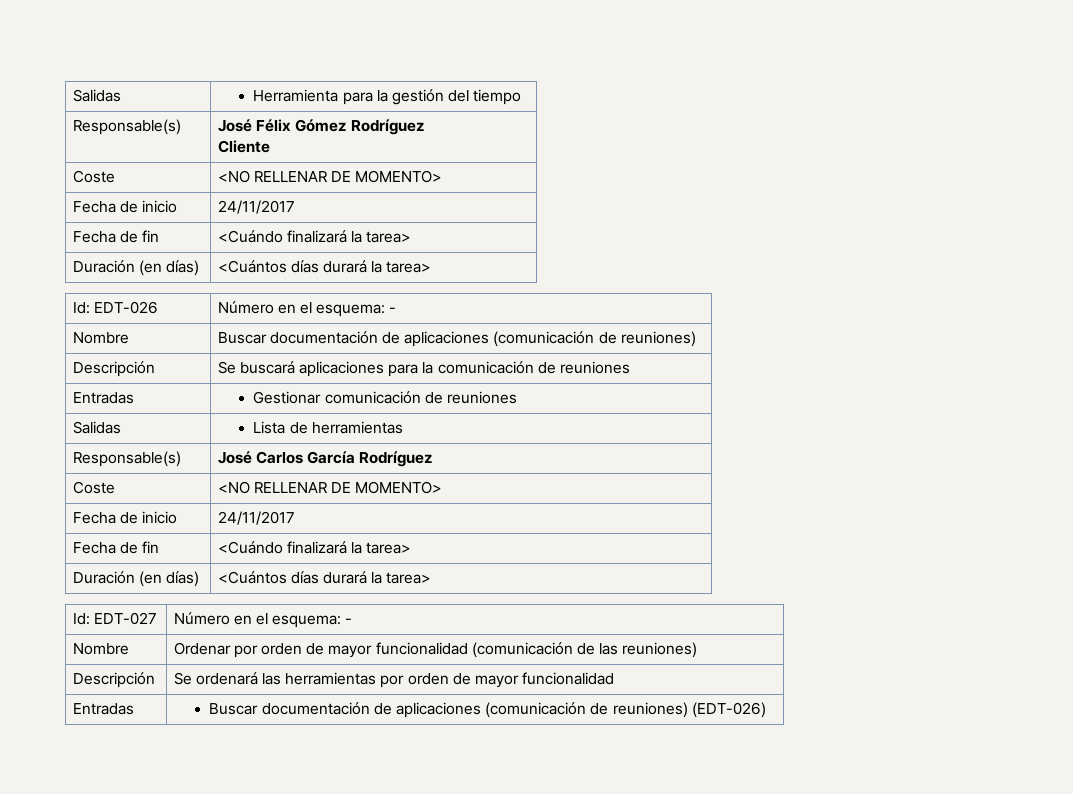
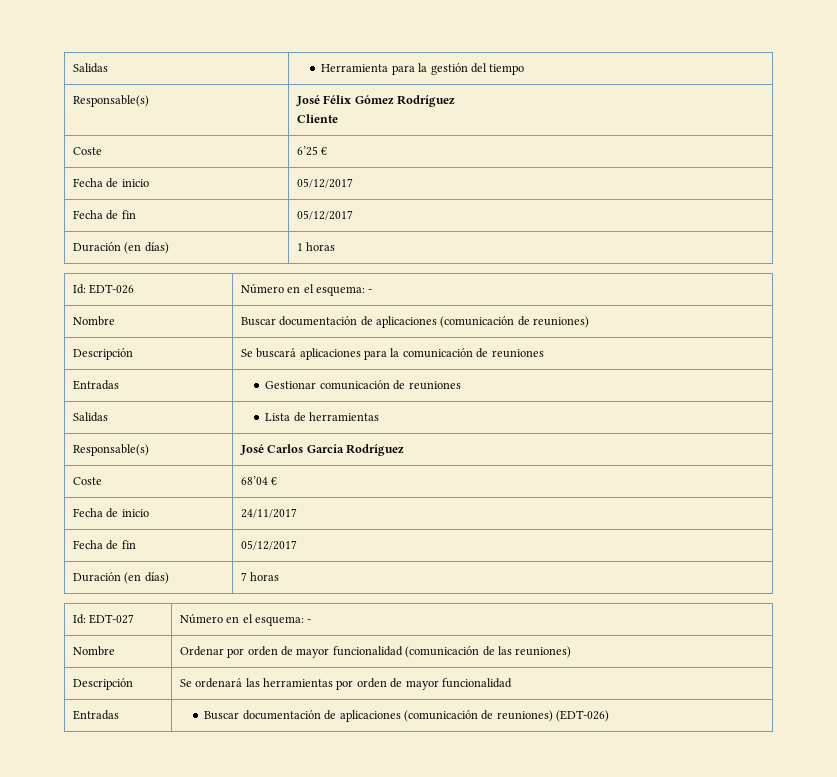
[217,170,443,183] [72,200,177,213] [217,200,295,214] [72,230,159,243] [217,230,412,243] [72,260,199,276] [217,260,432,273] <NO RELLENAR DE MOMENTO> // Fecha de inicio | 24/11/2017 // Fecha de fin | <Cuándo finalizará la tarea> // Duración (en días) | <Cuántos días durará la tarea> -> [296,146,328,156] [72,178,149,188] [296,178,353,188] [72,210,136,220] [296,210,353,220] [72,242,169,254] [296,242,336,251] 6’25 € // Fecha de inicio | 05/12/2017 // Fecha de fin | 05/12/2017 // Duración (en días) | 1 horas
[217,481,443,494] [72,511,177,524] [217,511,295,525] [72,541,159,554] [217,541,412,554] [72,571,199,587] [217,571,432,584] <NO RELLENAR DE MOMENTO> // Fecha de inicio | 24/11/2017 // Fecha de fin | <Cuándo finalizará la tarea> // Duración (en días) | <Cuántos días durará la tarea> -> [240,476,278,485] [72,508,149,518] [240,508,297,518] [72,540,136,550] [240,540,297,550] [72,572,169,584] [240,572,280,581] 68’04 € // Fecha de inicio | 24/11/2017 // Fecha de fin | 05/12/2017 // Duración (en días) | 7 horas

